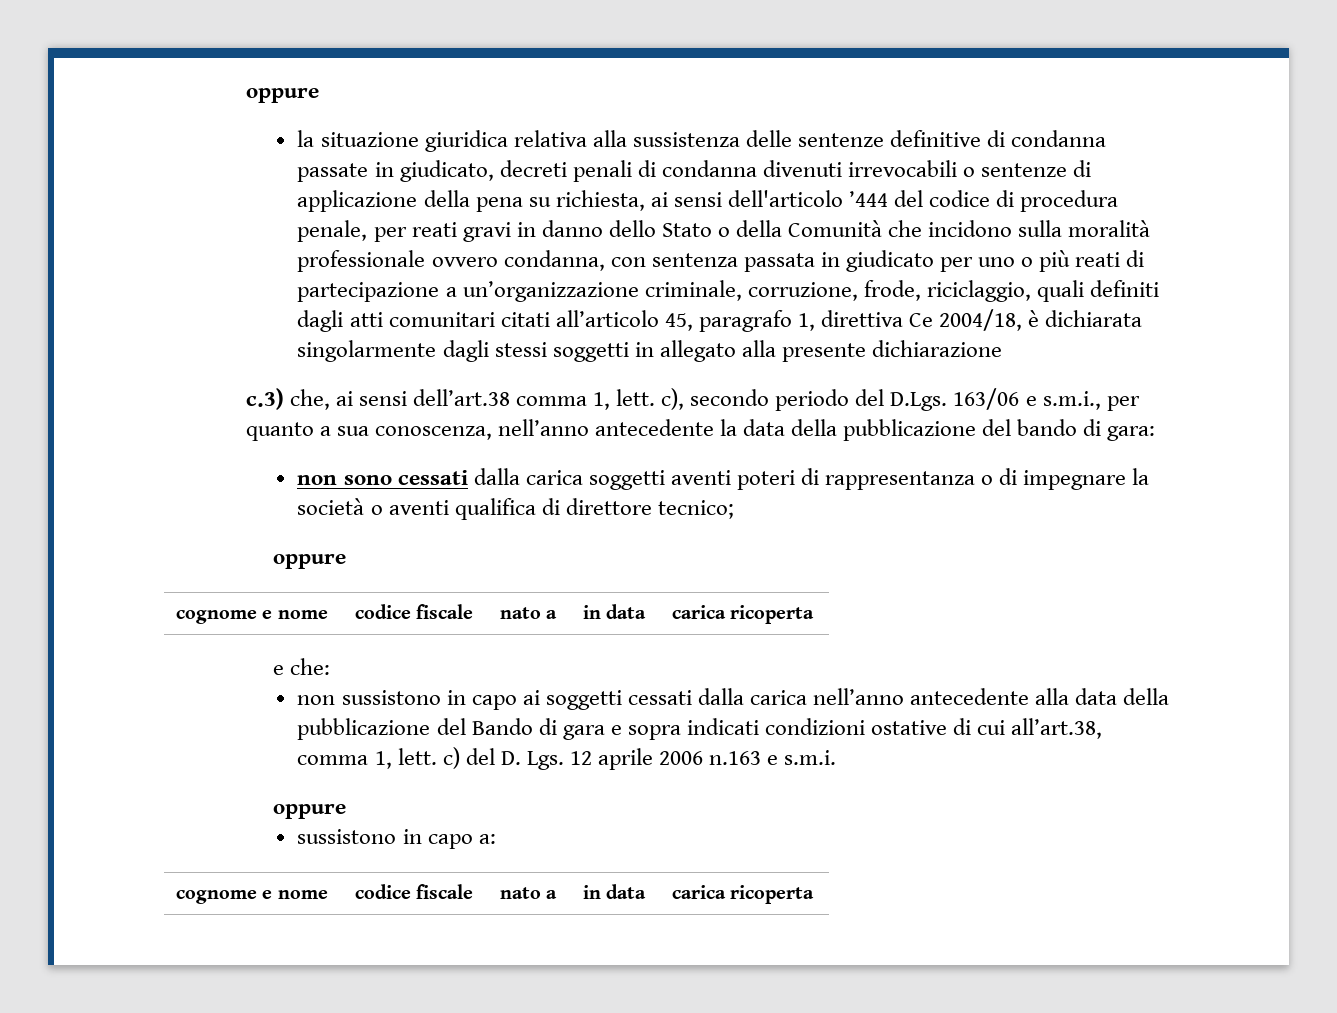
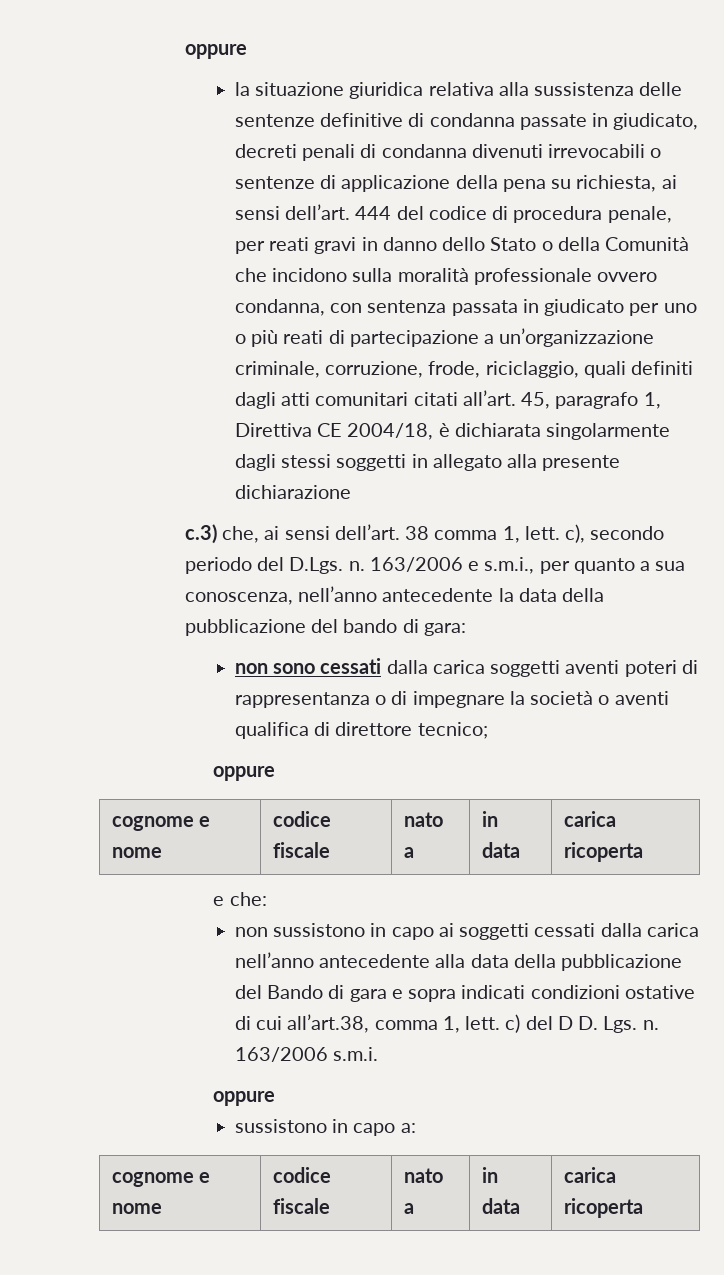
[727,190,889,207] dell'articolo ’444 -> [285,204,392,220] dell’art. 444
[555,310,659,327] all’articolo -> [462,390,516,406] all’art.
[821,310,934,327] direttiva Ce -> [234,423,343,437] Direttiva CE
[412,389,510,406] dell’art.38 -> [334,524,430,540] dell’art. 38
[953,388,1020,410] 163/06 -> [348,557,463,572] n. 163/2006
(495, 756) none -> [557,1016,573,1030] D
[569,748,779,770] 12 aprile 2006 n.163 e -> [642,1020,659,1030] [234,1047,328,1062] n. 163/2006

